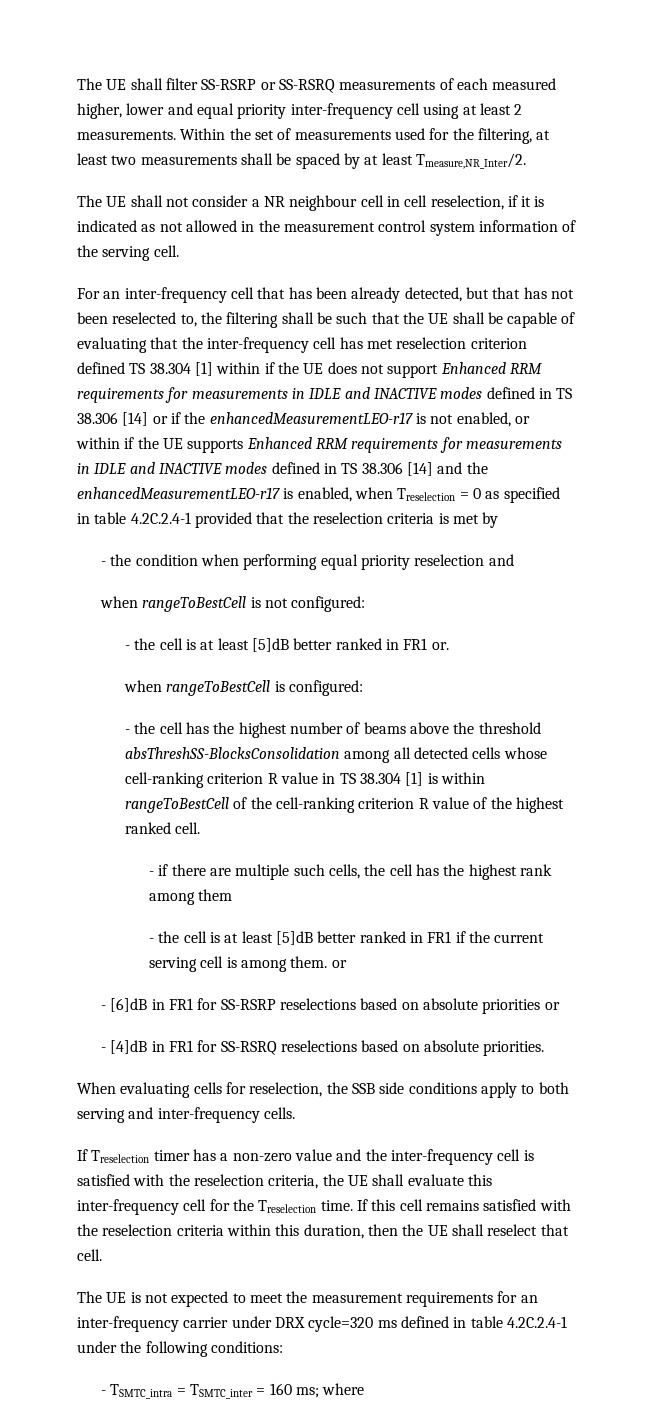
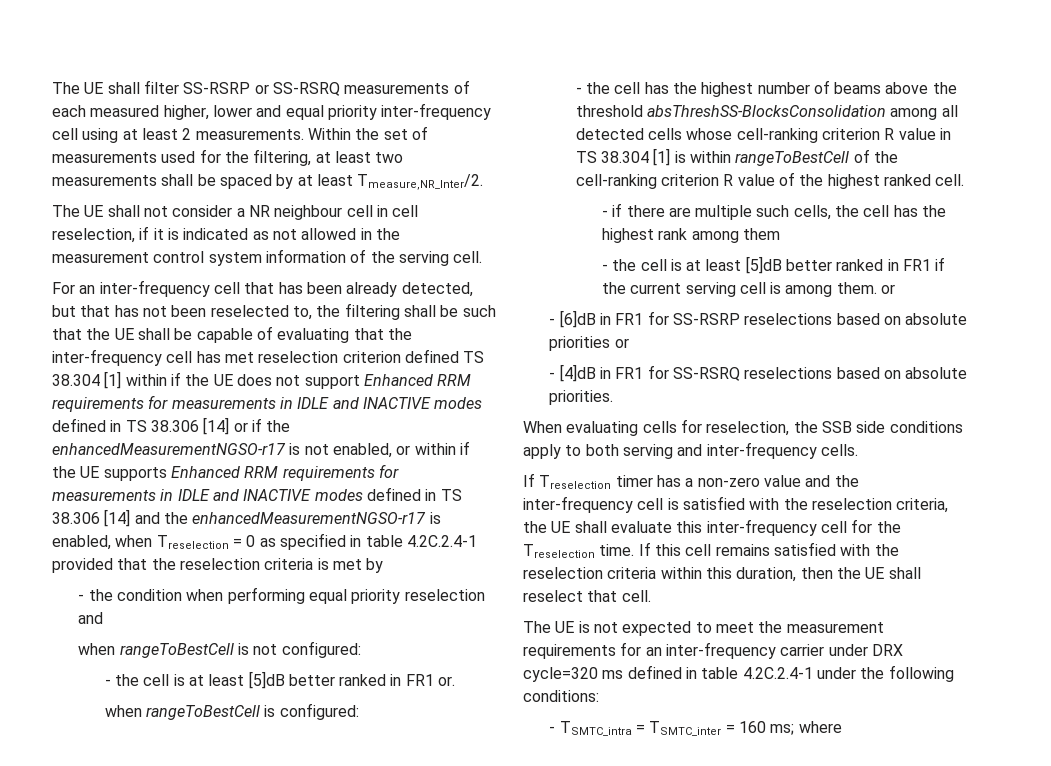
[209,412,413,424] enhancedMeasurementLEO-r17 -> [52,443,286,455] enhancedMeasurementNGSO-r17
[77,487,280,499] enhancedMeasurementLEO-r17 -> [192,512,427,524] enhancedMeasurementNGSO-r17

